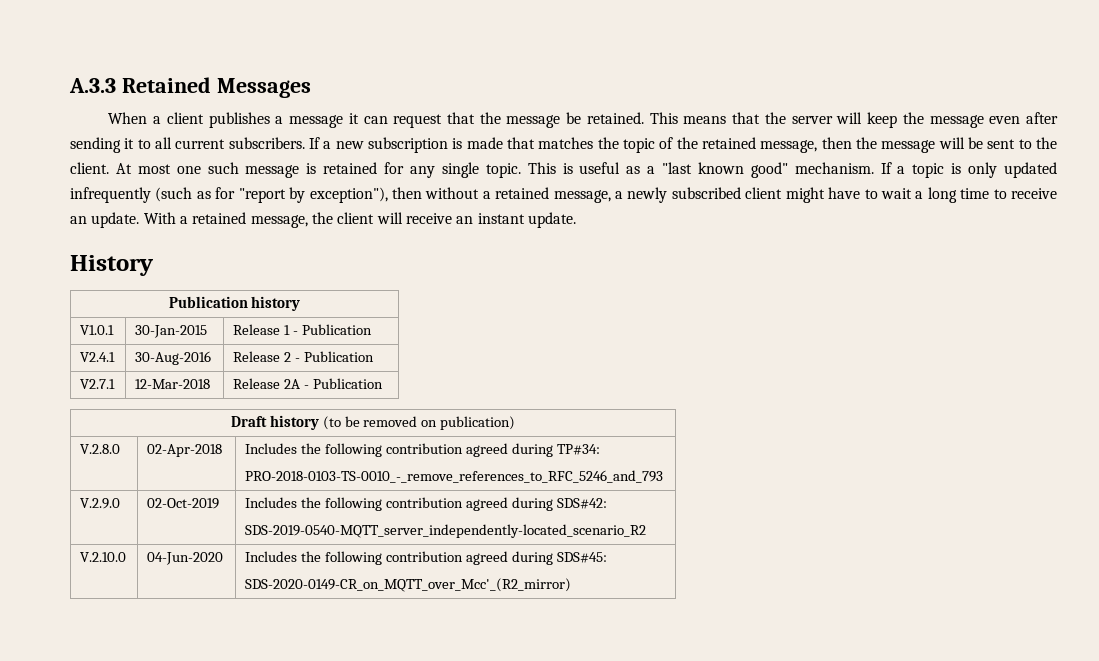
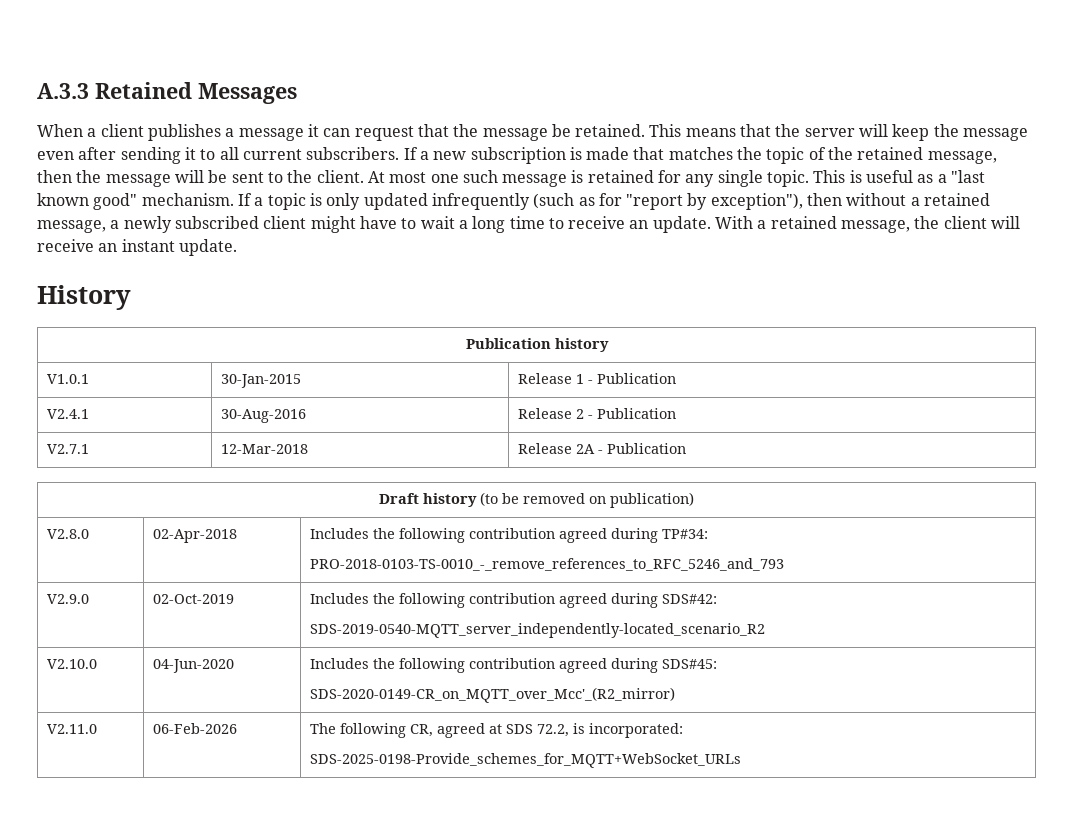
[80,444,121,454] V.2.8.0 -> [47,529,90,539] V2.8.0
[80,498,121,509] V.2.9.0 -> [47,594,90,604] V2.9.0
[80,552,127,562] V.2.10.0 -> [47,659,98,669] V2.10.0
(572, 585) none -> [47,724,98,734] [153,723,238,734] [310,723,684,738] [310,753,742,768] // V2.11.0 | 06-Feb-2026 | The following CR, agreed at SDS 72.2, is incorporated: // SDS-2025-0198-Provide_schemes_for_MQTT+WebSocket_URLs

